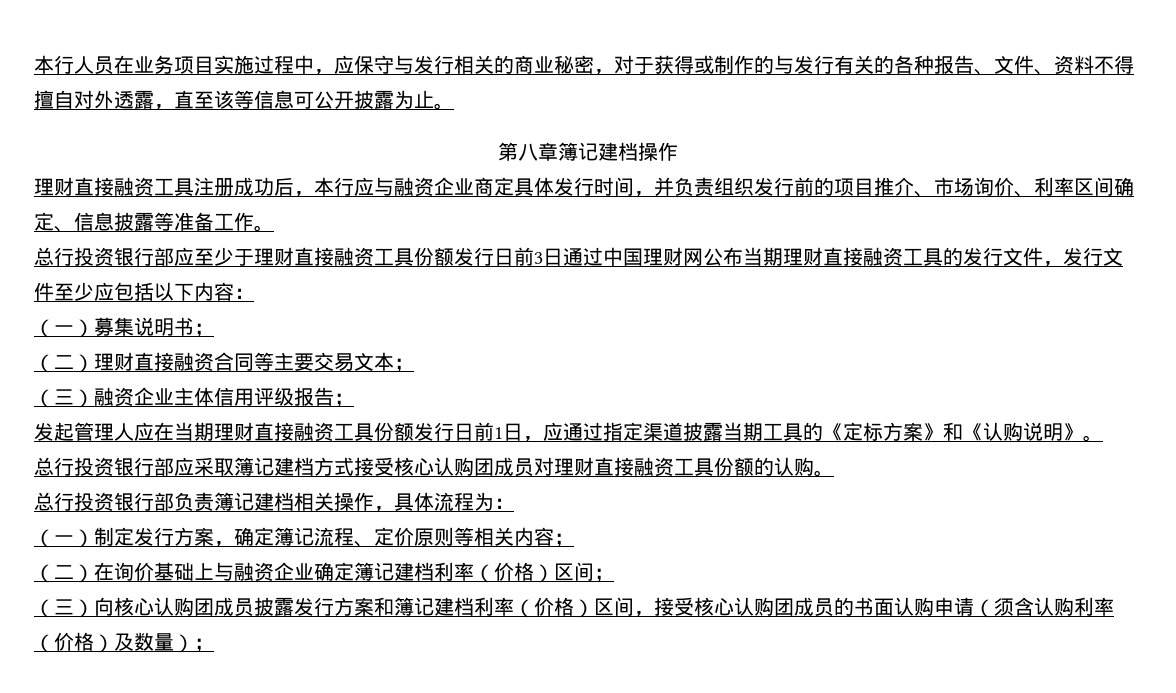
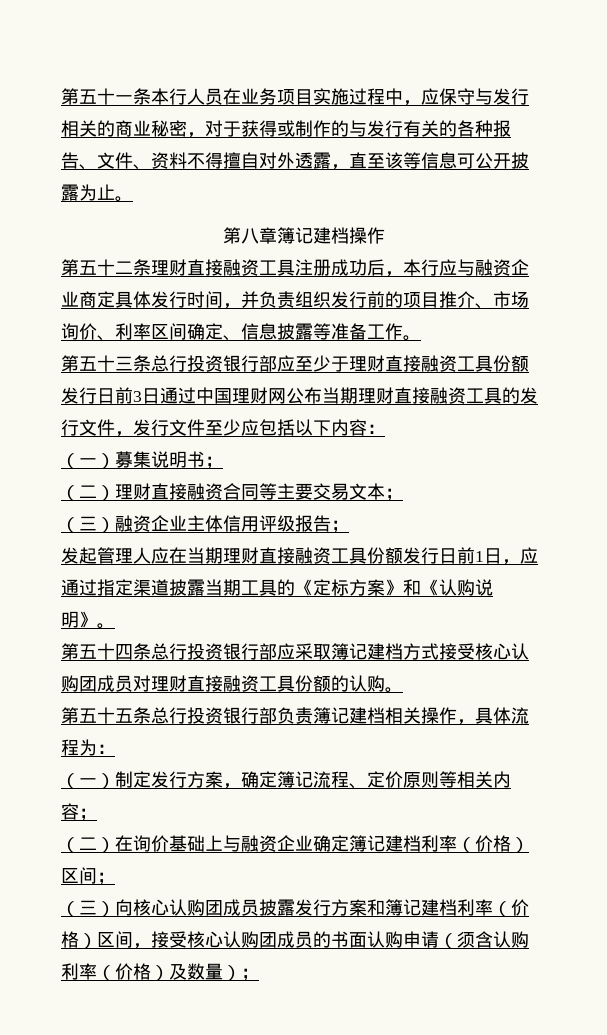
(34, 64) none -> [61,88,151,105] 第五十一条
(678, 151) none -> [61,259,151,276] 第五十二条
(274, 228) none -> [61,355,151,372] 第五十三条
(1103, 438) none -> [61,643,151,660] 第五十四条
(834, 473) none -> [61,707,151,724] 第五十五条

